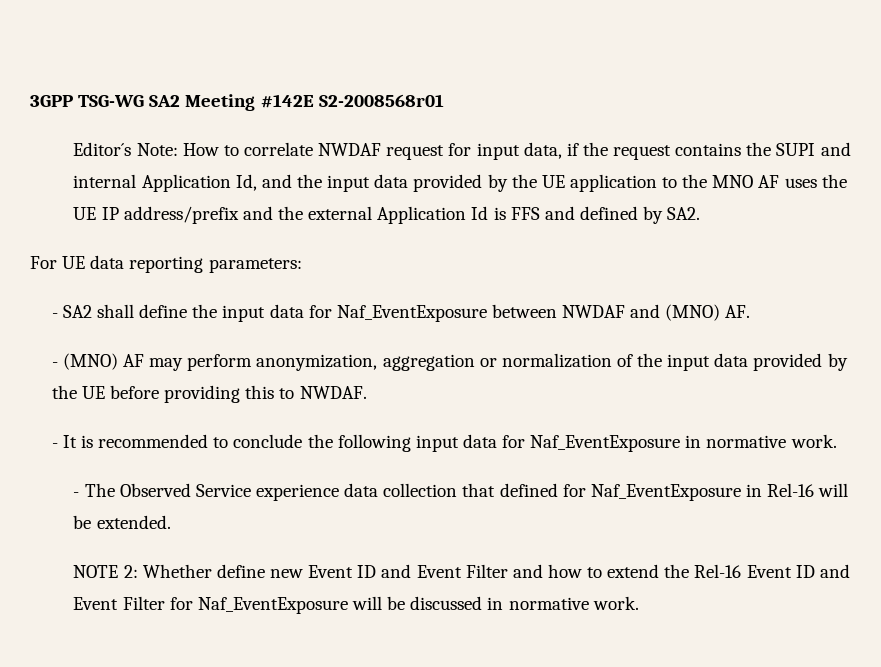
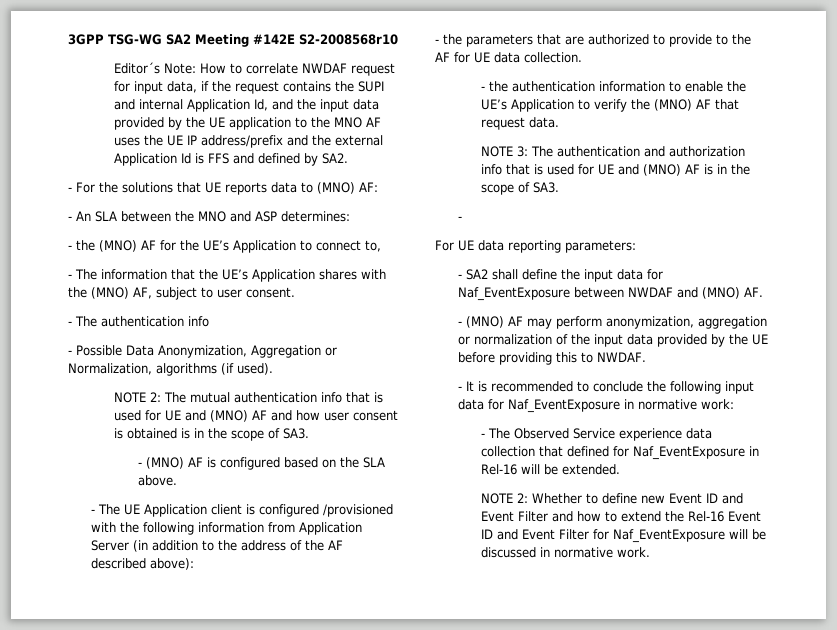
[318,94,444,107] S2-2008568r01 -> [299,34,398,45] S2-2008568r10
(701, 213) none -> [68,182,378,195] [68,211,350,222] [68,240,381,253] [68,269,386,282] [68,287,295,300] [68,316,209,327] [68,345,337,358] [68,363,273,376] [114,392,384,403] [114,410,399,422] [114,428,310,441] [137,457,385,470] [137,475,177,486] [91,504,394,517] [91,522,363,535] [91,540,344,552] [91,558,195,570] [435,34,751,47] [435,52,582,63] [481,81,747,92] [481,99,740,112] [481,117,560,130] [481,146,746,157] [481,164,751,176] [481,182,560,195] [458,216,463,221] // - For the solutions that UE reports data to (MNO) AF: // - An SLA between the MNO and ASP determines: // - the (MNO) AF for the UE’s Application to connect to, // - The information that the UE’s Application shares with the (MNO) AF, subject to user consent. // - The authentication info // - Possible Data Anonymization, Aggregation or Normalization, algorithms (if used). // NOTE 2: The mutual authentication info that is used for UE and (MNO) AF and how user consent is obtained is in the scope of SA3. // - (MNO) AF is configured based on the SLA above. // - The UE Application client is configured /provisioned with the following information from Application Server (in addition to the address of the AF described above): // - the parameters that are authorized to provide to the AF for UE data collection. // - the authentication information to enable the UE’s Application to verify the (MNO) AF that request data. // NOTE 3: The authentication and authorization info that is used for UE and (MNO) AF is in the scope of SA3. // -
[790,434,837,448] work. -> [701,399,735,410] work:
(212, 571) none -> [586,493,599,504] to

